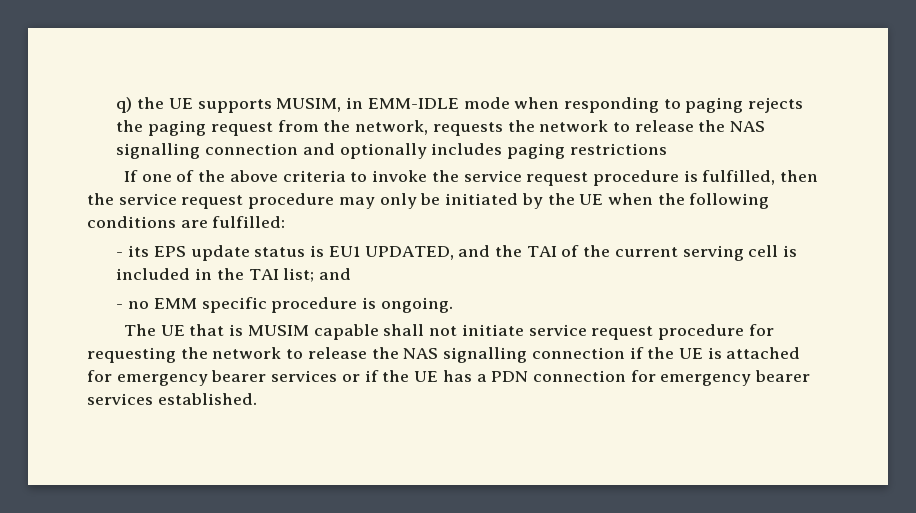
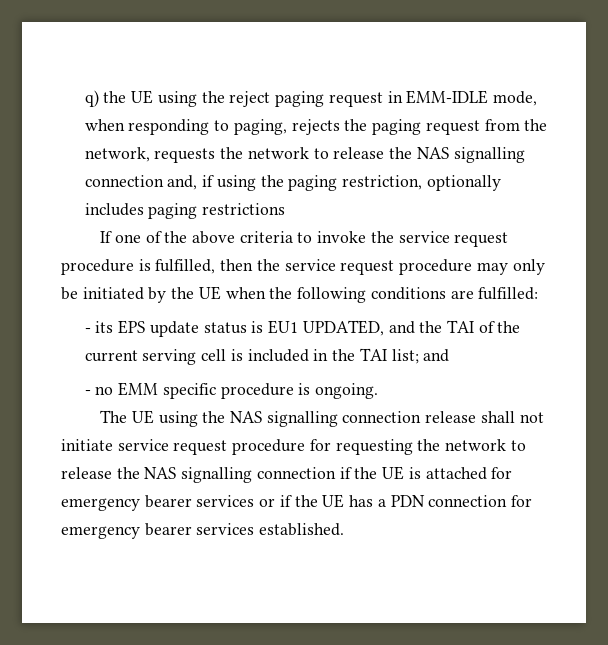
[197,98,342,113] supports MUSIM, -> [157,91,383,107] using the reject paging request
[463,97,510,109] mode -> [492,91,537,106] mode,
[685,97,744,113] paging -> [233,119,287,135] paging,
[302,143,335,155] and -> [167,175,423,191] and, if using the paging restriction,
[189,324,379,340] that is MUSIM capable -> [158,411,477,427] using the NAS signalling connection release

